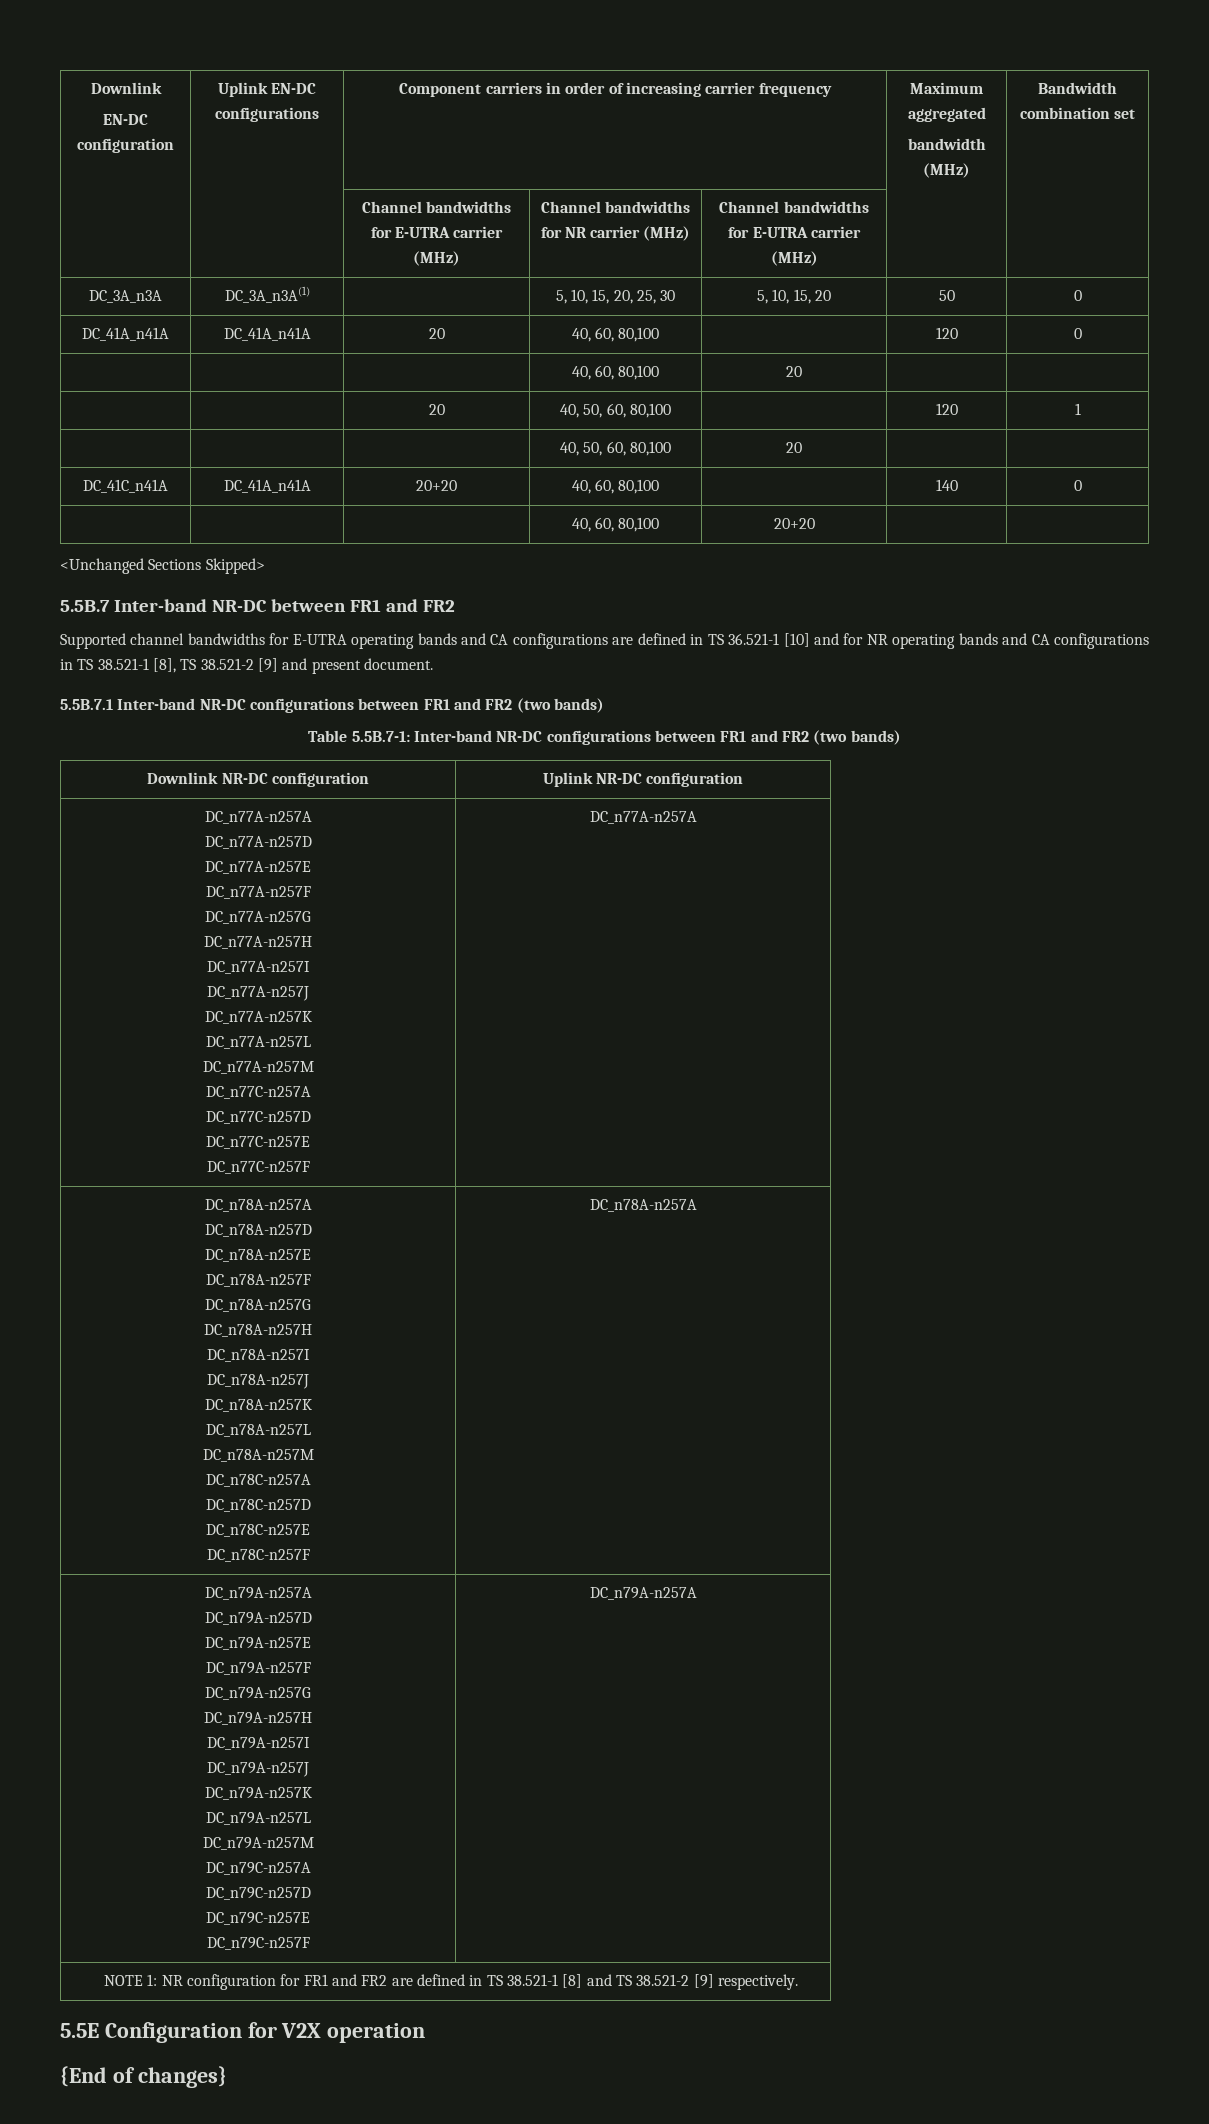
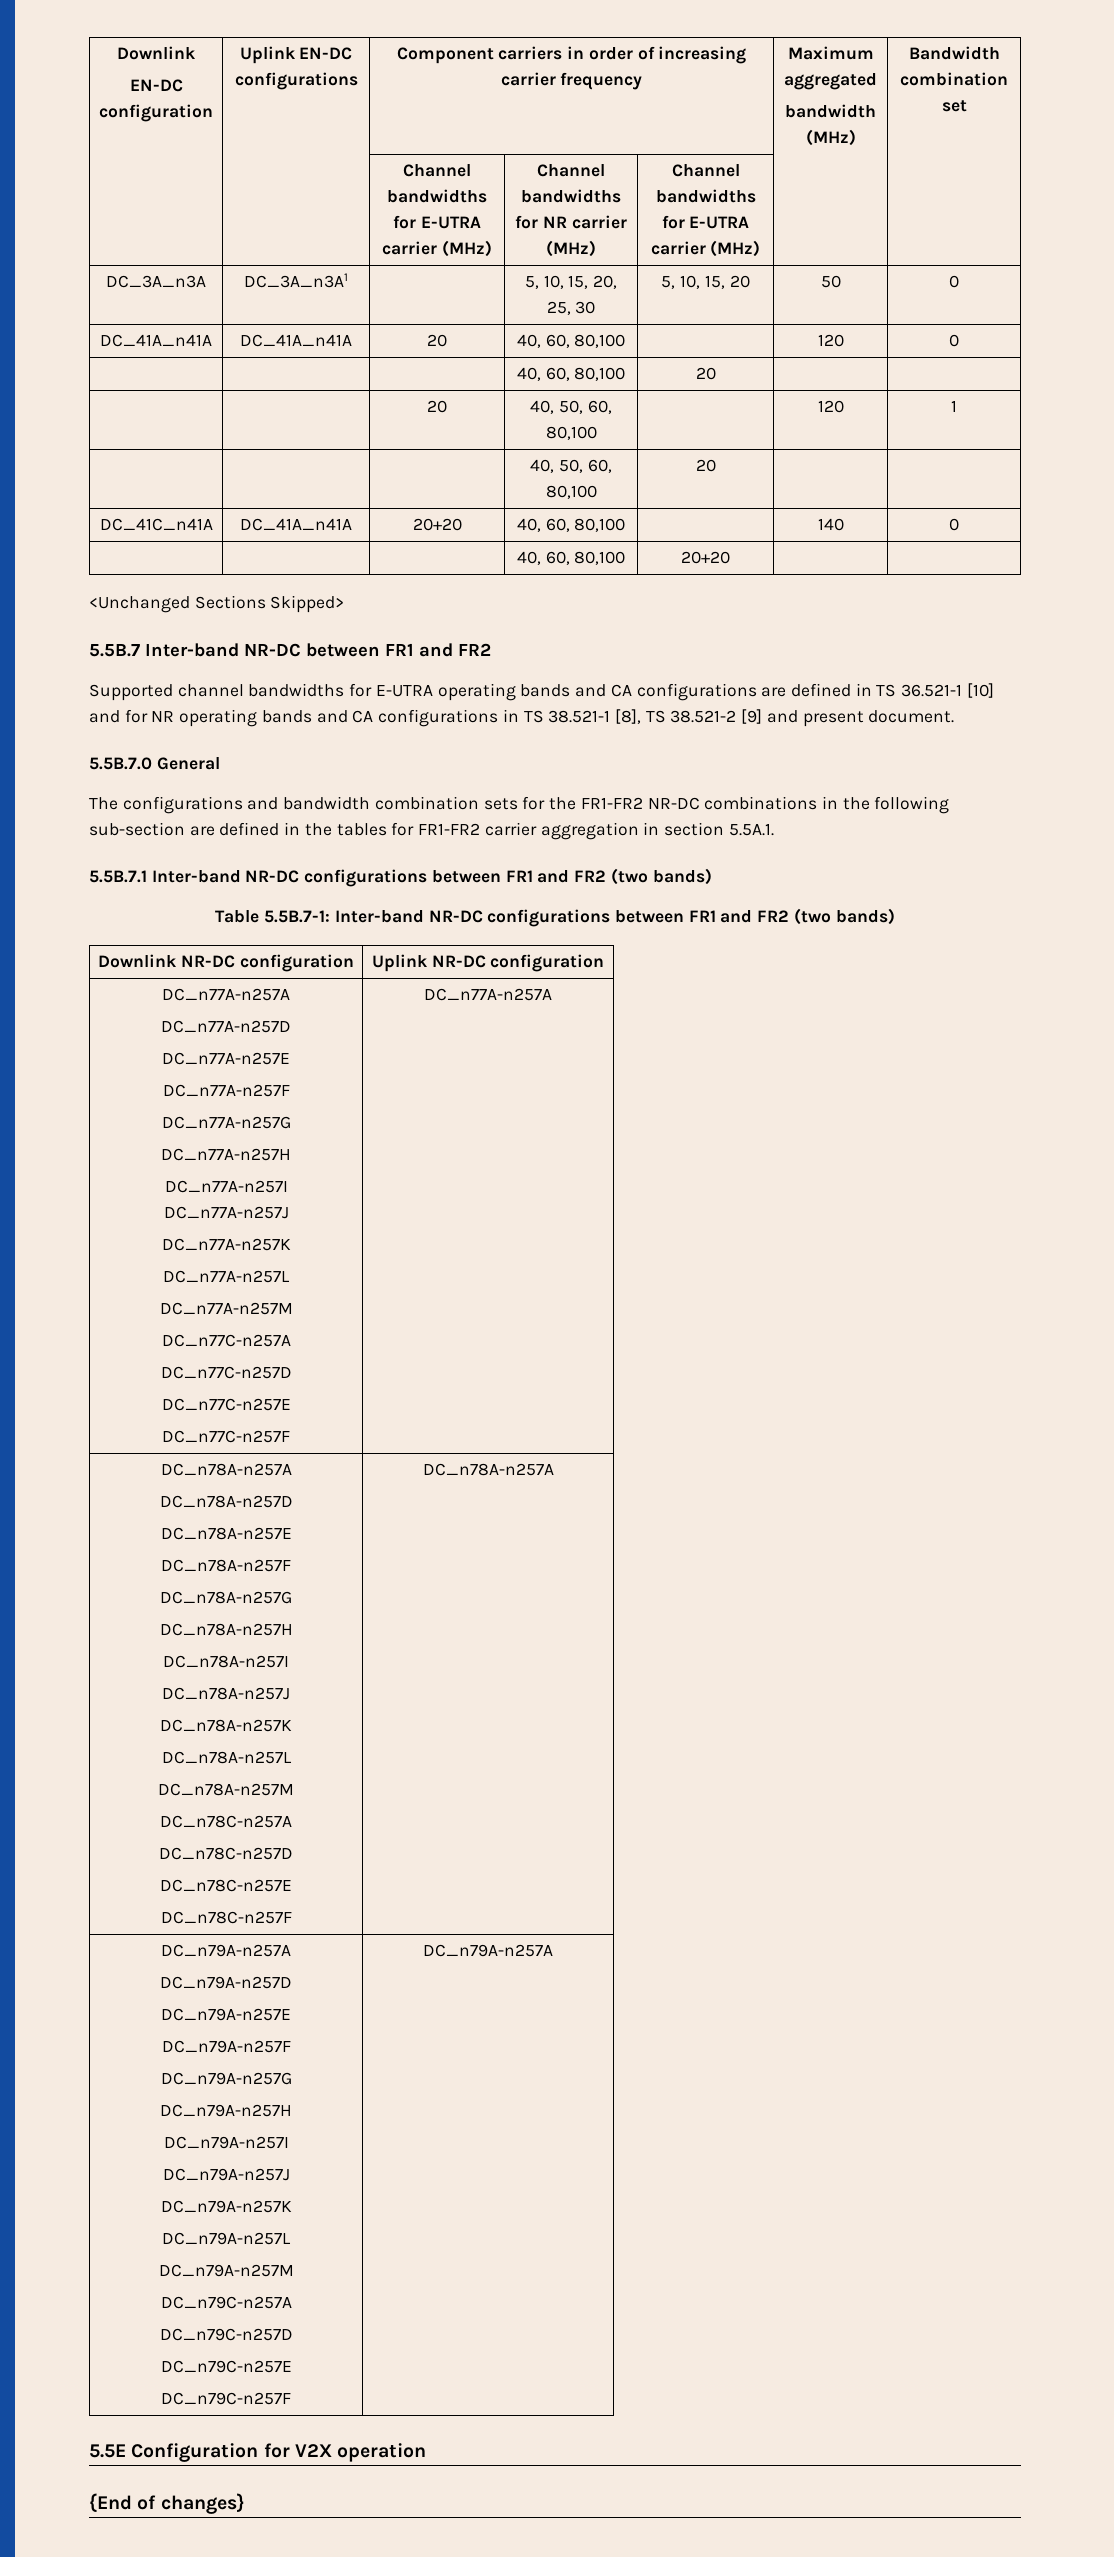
[224,286,310,303] DC_3A_n3A(1) -> [244,273,348,288] DC_3A_n3A1
(433, 664) none -> [89,757,220,770] [89,796,950,814] [89,822,774,840] // 5.5B.7.0 General // The configurations and bandwidth combination sets for the FR1-FR2 NR-DC combinations in the following sub-section are defined in the tables for FR1-FR2 carrier aggregation in section 5.5A.1.
[104,1974,798,1990] // NOTE 1: NR configuration for FR1 and FR2 are defined in TS 38.521-1 [8] and TS 38.521-2 [9] respectively. -> (553, 1950) none

